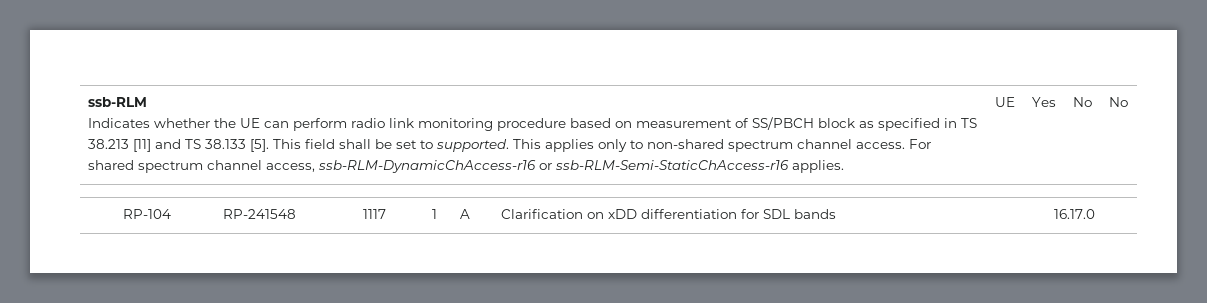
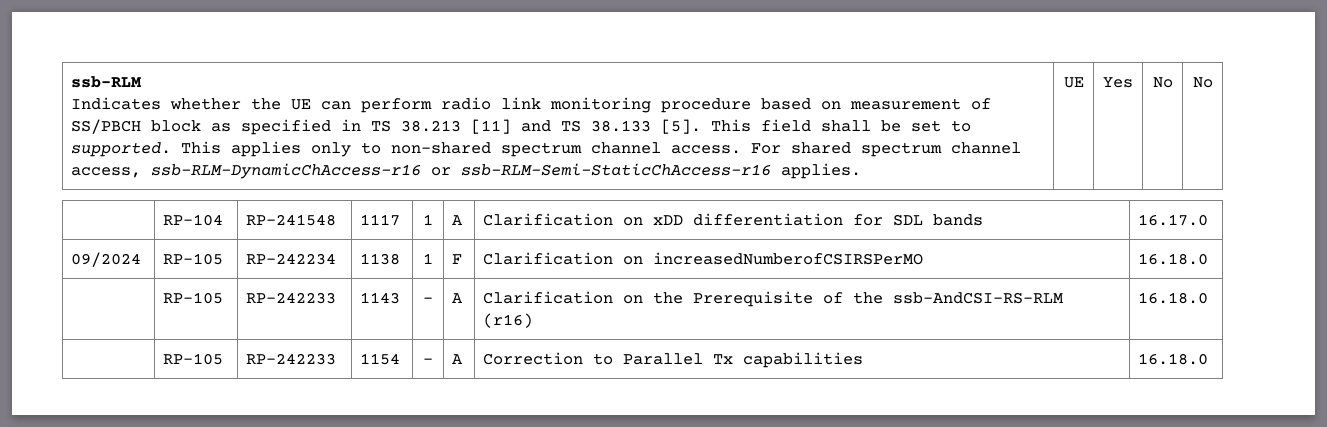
(1095, 214) none -> [71,252,142,267] [163,253,224,265] [246,253,337,265] [360,253,401,265] [423,253,433,264] [452,254,463,264] [483,252,924,265] [1138,253,1209,265] [163,292,224,304] [246,292,337,304] [360,292,401,304] [423,297,433,303] [452,293,464,303] [483,291,1064,307] [483,313,534,328] [1138,292,1209,304] [163,353,224,365] [246,353,337,365] [360,353,401,365] [423,358,433,364] [452,354,464,364] [483,352,864,368] [1138,353,1209,365] // 09/2024 | RP-105 | RP-242234 | 1138 | 1 | F | Clarification on increasedNumberofCSIRSPerMO | 16.18.0 // | RP-105 | RP-242233 | 1143 | - | A | Clarification on the Prerequisite of the ssb-AndCSI-RS-RLM (r16) | 16.18.0 // | RP-105 | RP-242233 | 1154 | - | A | Correction to Parallel Tx capabilities | 16.18.0

